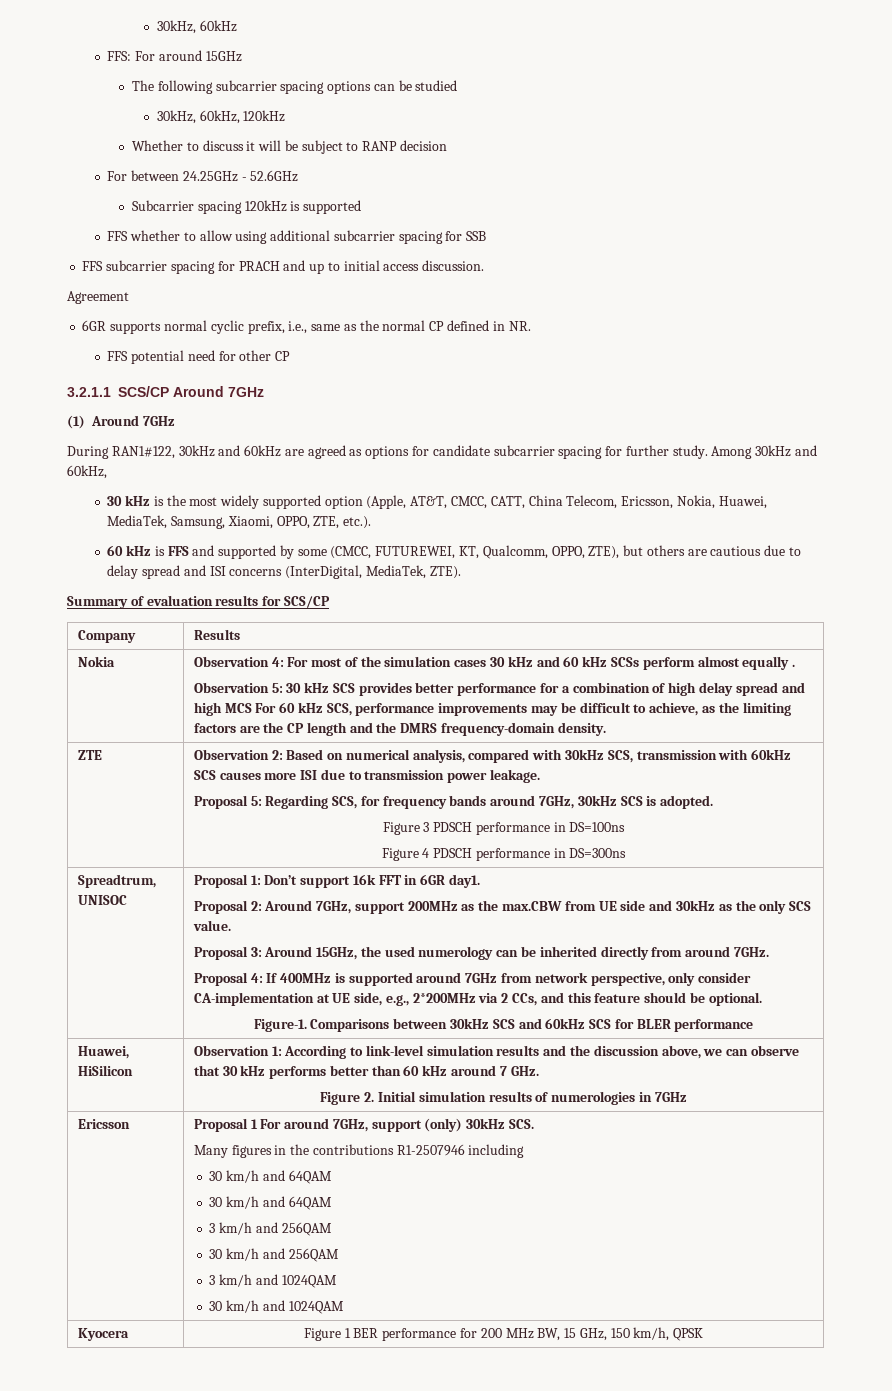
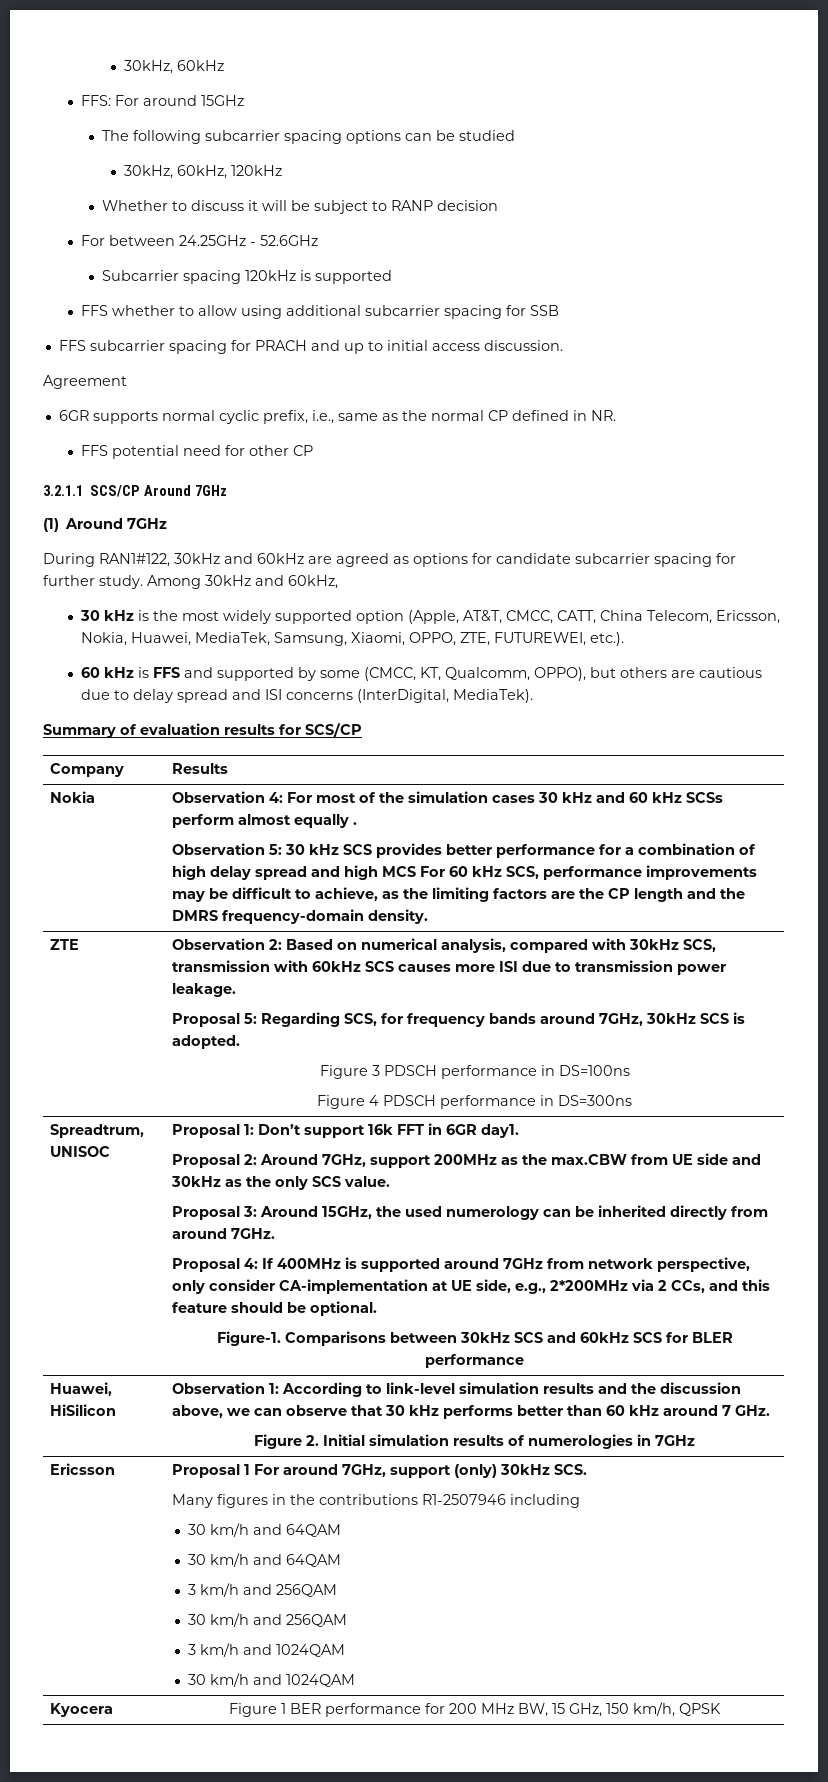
(340, 522) none -> [493,632,586,646] FUTUREWEI,
[375,546,456,559] FUTUREWEI, -> (416, 674) none
[551,546,620,559] OPPO, ZTE), -> [533,667,586,681] OPPO),
[365,565,461,579] MediaTek, ZTE). -> [452,689,533,703] MediaTek).

